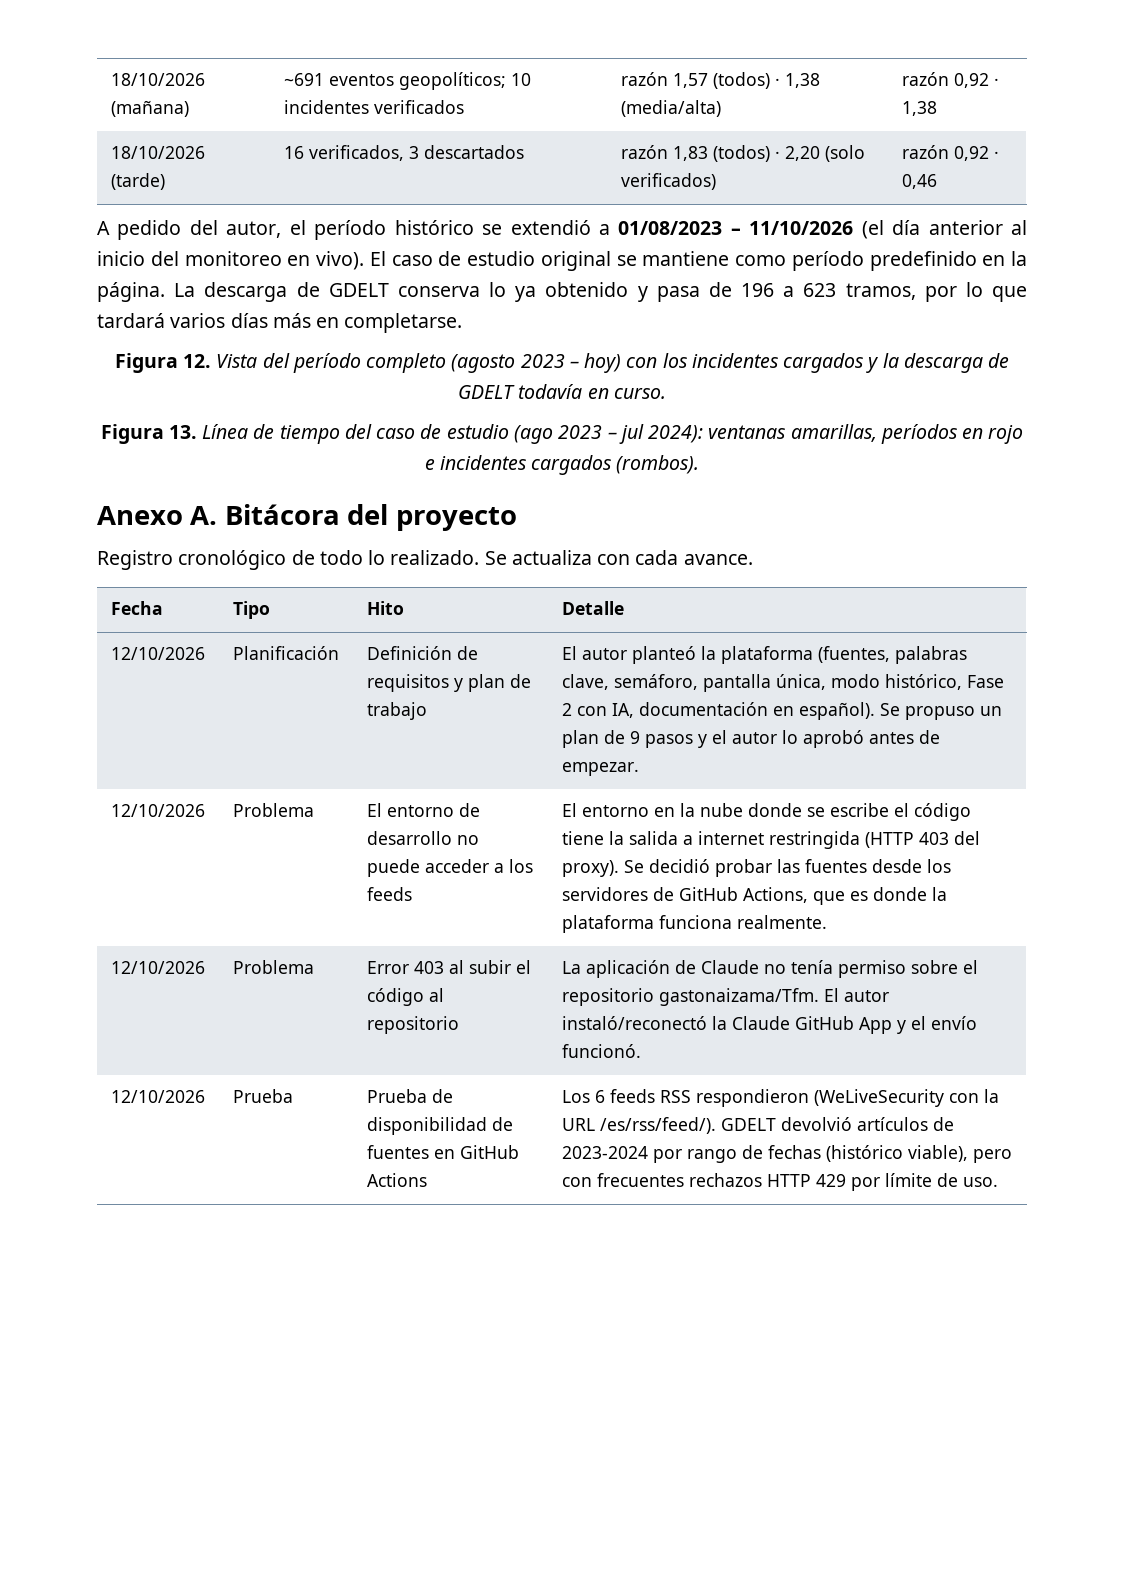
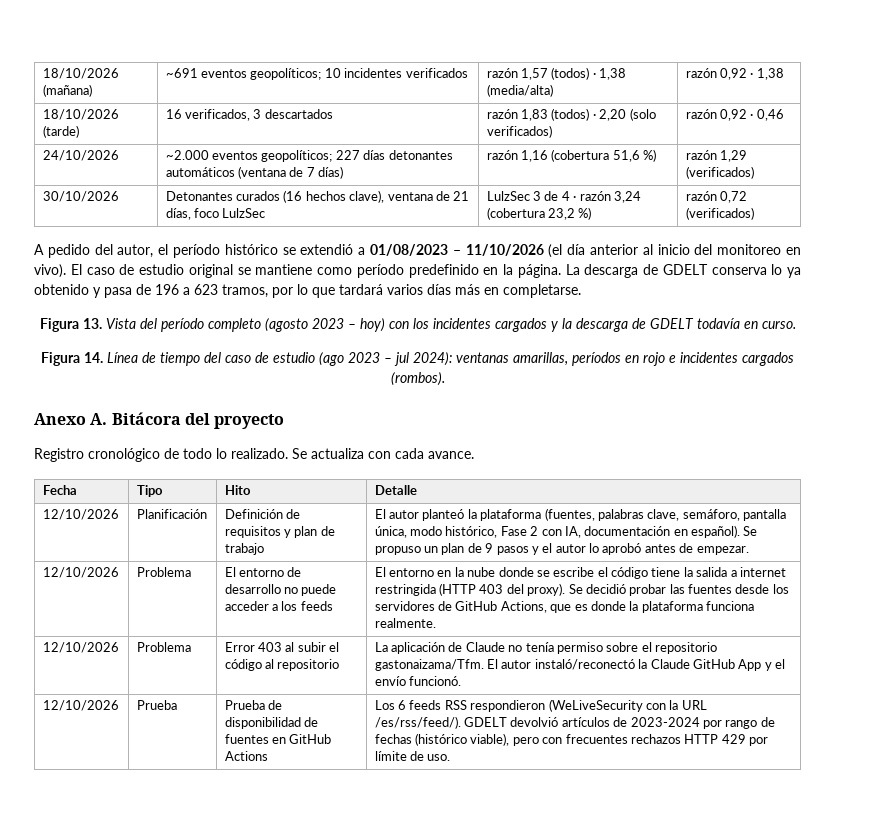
(937, 181) none -> [42,150,119,161] [165,150,453,162] [165,166,344,179] [486,149,657,162] [685,150,748,162] [685,166,754,179] [42,191,119,202] [165,190,470,203] [165,208,266,220] [486,191,641,203] [486,207,592,220] [685,191,748,203] [685,207,754,220] // 24/10/2026 | ~2.000 eventos geopolíticos; 227 días detonantes automáticos (ventana de 7 días) | razón 1,16 (cobertura 51,6 %) | razón 1,29 (verificados) // 30/10/2026 | Detonantes curados (16 hechos clave), ventana de 21 días, foco LulzSec | LulzSec 3 de 4 · razón 3,24 (cobertura 23,2 %) | razón 0,72 (verificados)
[183,354,212,368] 12. -> [82,318,102,329] 13.
[168,425,197,439] 13. -> [84,352,103,363] 14.

